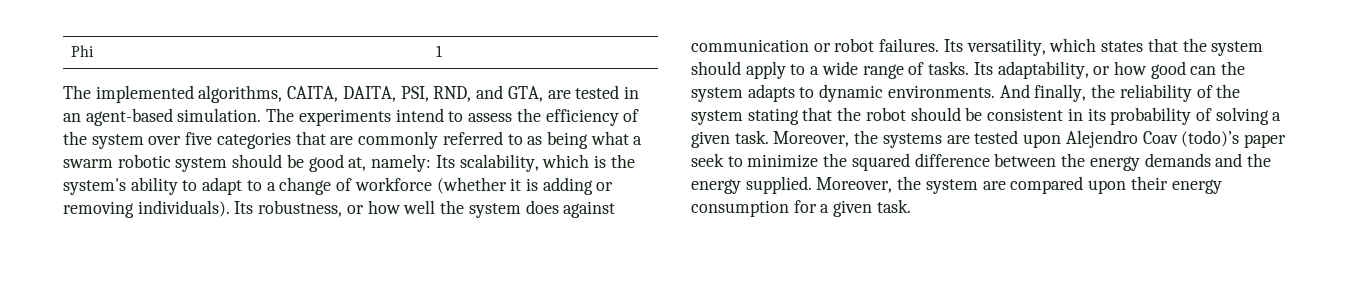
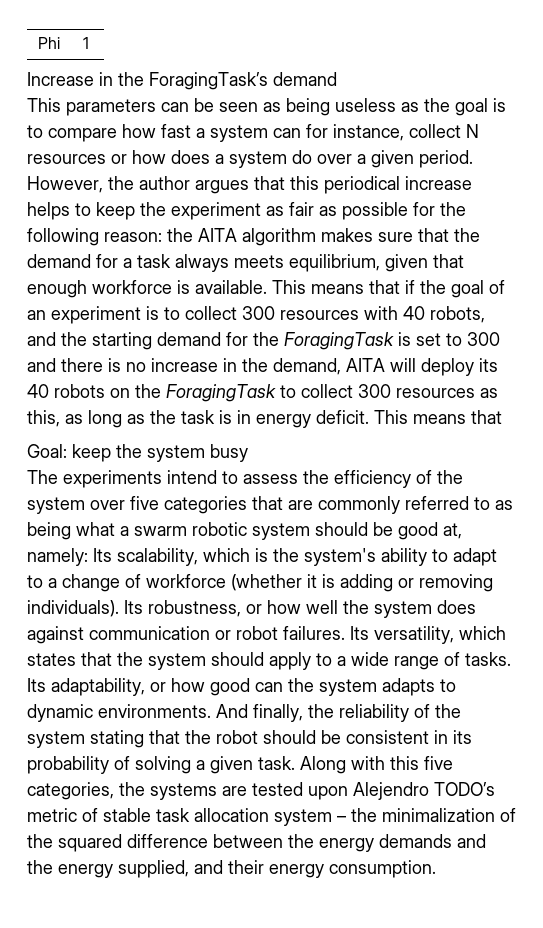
[63,85,639,103] [63,108,262,126] The implemented algorithms, CAITA, DAITA, PSI, RND, and GTA, are tested in an agent-based simulation. -> [27,72,337,90] [27,98,506,116] [27,124,479,142] [27,150,473,168] [27,176,472,194] [27,202,466,220] [27,228,480,246] [27,254,464,272] [27,280,505,298] [27,306,485,324] [27,332,500,350] [27,358,498,376] [27,384,498,402] [27,410,502,428] [27,444,248,462] Increase in the ForagingTask’s demand // This parameters can be seen as being useless as the goal is to compare how fast a system can for instance, collect N resources or how does a system do over a given period. However, the author argues that this periodical increase helps to keep the experiment as fair as possible for the following reason: the AITA algorithm makes sure that the demand for a task always meets equilibrium, given that enough workforce is available. This means that if the goal of an experiment is to collect 300 resources with 40 robots, and the starting demand for the ForagingTask is set to 300 and there is no increase in the demand, AITA will deploy its 40 robots on the ForagingTask to collect 300 resources as this, as long as the task is in energy deficit. This means that // Goal: keep the system busy //
[773,131,850,147] Moreover, -> [300,756,453,774] [27,782,114,800] Along with this five categories,
[1142,130,1286,148] [691,153,819,168] Coav (todo)’s paper seek to minimize -> [434,782,495,796] [27,808,516,826] TODO’s metric of stable task allocation system – the minimalization of
[745,176,1222,194] [691,199,911,217] supplied. Moreover, the system are compared upon their energy consumption for a given task. -> [118,860,436,878] supplied, and their energy consumption.

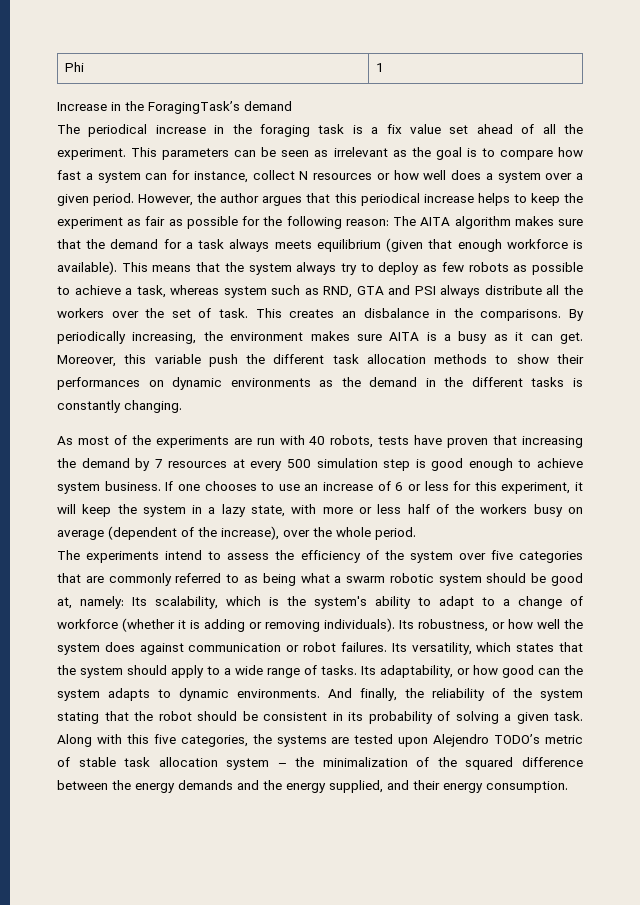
(337, 79) none -> [57,124,583,137] [57,148,126,160] The periodical increase in the foraging task is a fix value set ahead of all the experiment.
[286,98,396,116] being useless -> [333,147,388,157] irrelevant
(166, 157) none -> [423,170,447,180] well
[292,150,312,164] do -> (541, 177) none
[167,228,193,242] the -> [393,216,417,226] The
[289,254,428,272] equilibrium, given -> [316,238,424,252] equilibrium (given
[195,280,505,298] [27,306,485,324] [27,332,500,350] [27,358,498,376] [27,384,498,402] [27,410,502,428] [27,444,248,462] available. This means that if the goal of an experiment is to collect 300 resources with 40 robots, and the starting demand for the ForagingTask is set to 300 and there is no increase in the demand, AITA will deploy its 40 robots on the ForagingTask to collect 300 resources as this, as long as the task is in energy deficit. This means that // Goal: keep the system busy -> [57,261,584,275] [57,285,584,298] [57,308,585,321] [57,331,583,344] [57,354,584,367] [57,377,584,390] [57,400,182,413] [57,435,583,448] [57,458,583,471] [57,481,583,494] [57,504,583,517] [57,526,416,540] available). This means that the system always try to deploy as few robots as possible to achieve a task, whereas system such as RND, GTA and PSI always distribute all the workers over the set of task. This creates an disbalance in the comparisons. By periodically increasing, the environment makes sure AITA is a busy as it can get. Moreover, this variable push the different task allocation methods to show their performances on dynamic environments as the demand in the different tasks is constantly changing. // As most of the experiments are run with 40 robots, tests have proven that increasing the demand by 7 resources at every 500 simulation step is good enough to achieve system business. If one chooses to use an increase of 6 or less for this experiment, it will keep the system in a lazy state, with more or less half of the workers busy on average (dependent of the increase), over the whole period.

